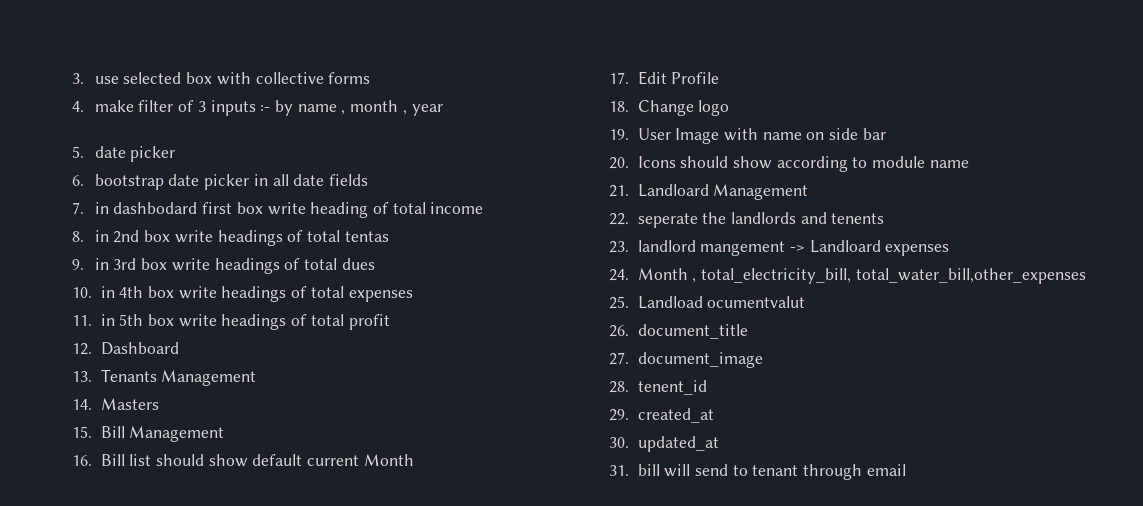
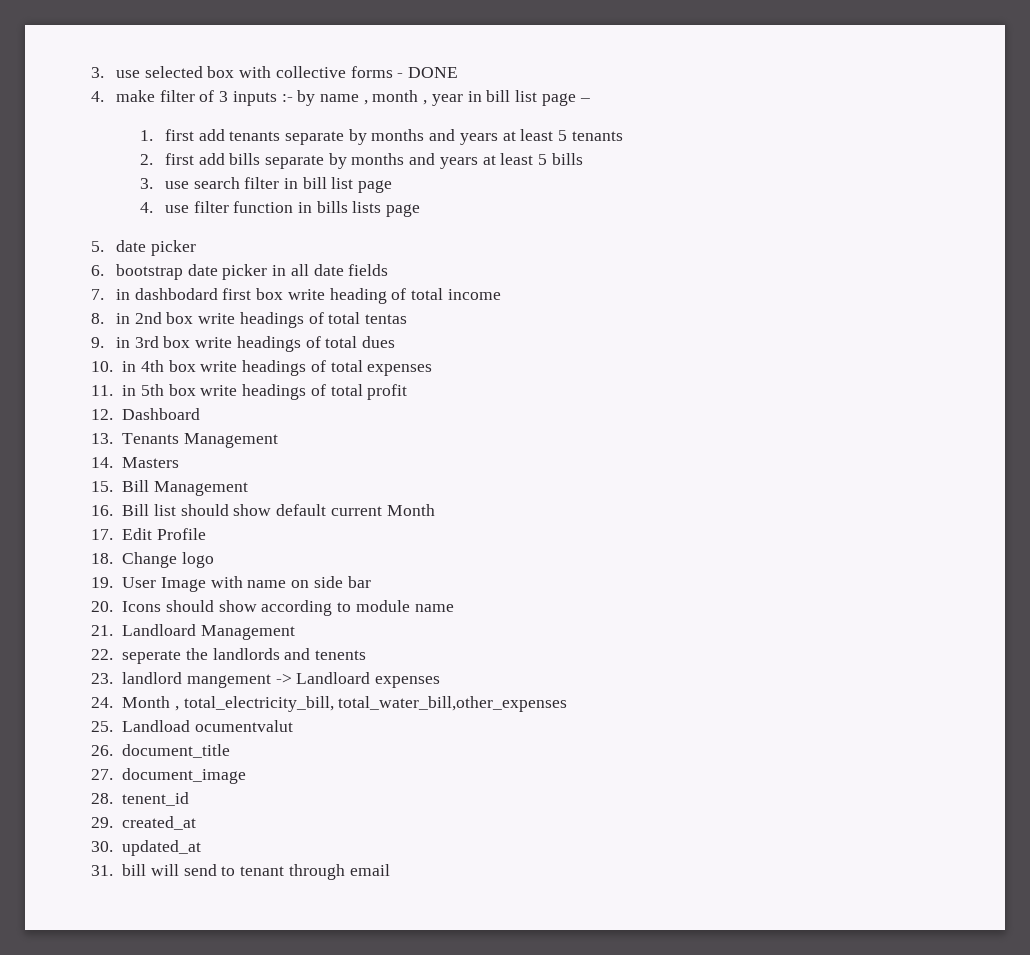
(371, 78) none -> [397,67,458,78] - DONE
(443, 110) none -> [467,90,590,106] [140,129,623,145] [140,153,583,169] [140,177,393,193] [140,201,421,217] in bill list page – // 1. first add tenants separate by months and years at least 5 tenants // 2. first add bills separate by months and years at least 5 bills // 3. use search filter in bill list page // 4. use filter function in bills lists page

